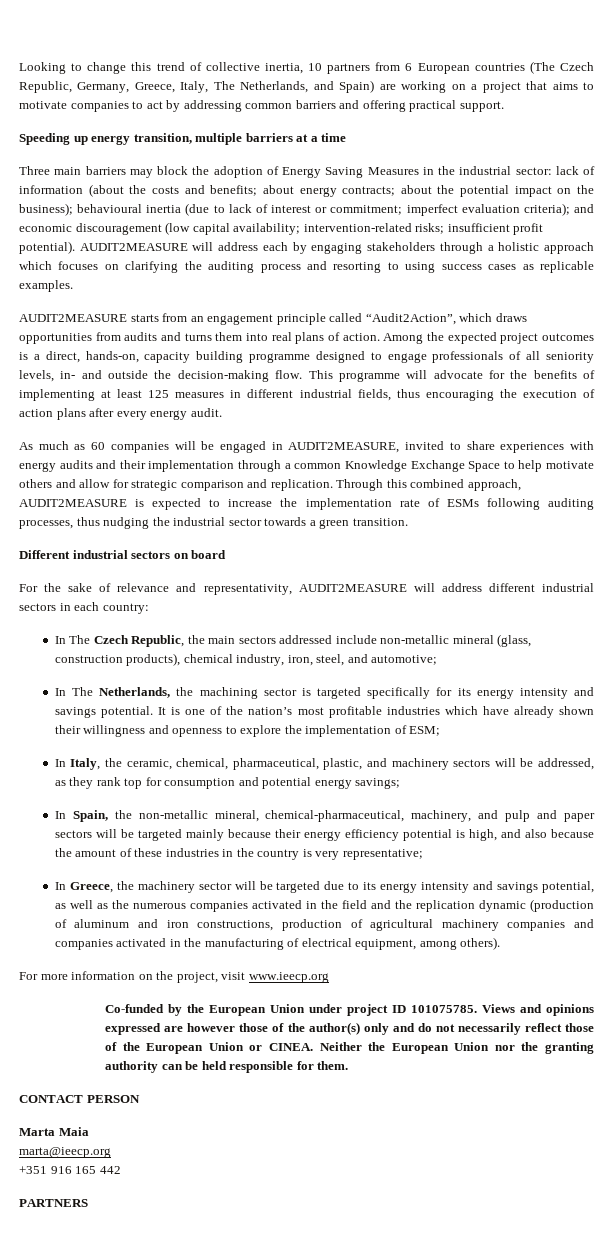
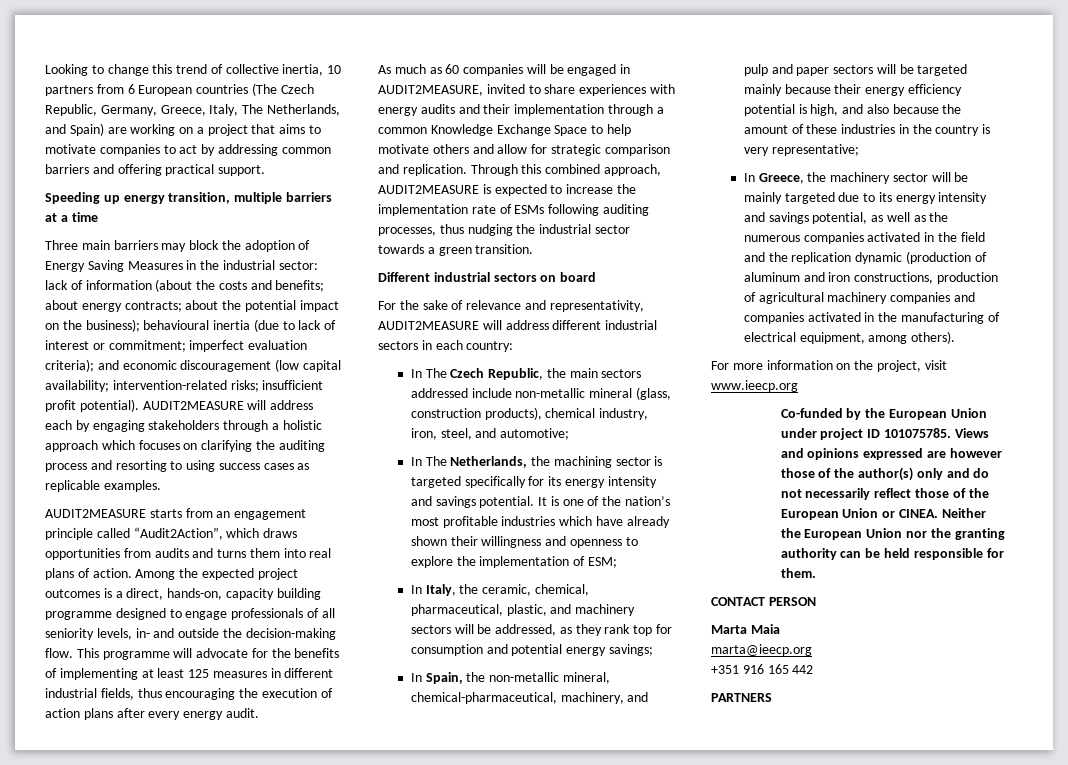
(273, 885) none -> [743,192,782,204] mainly

